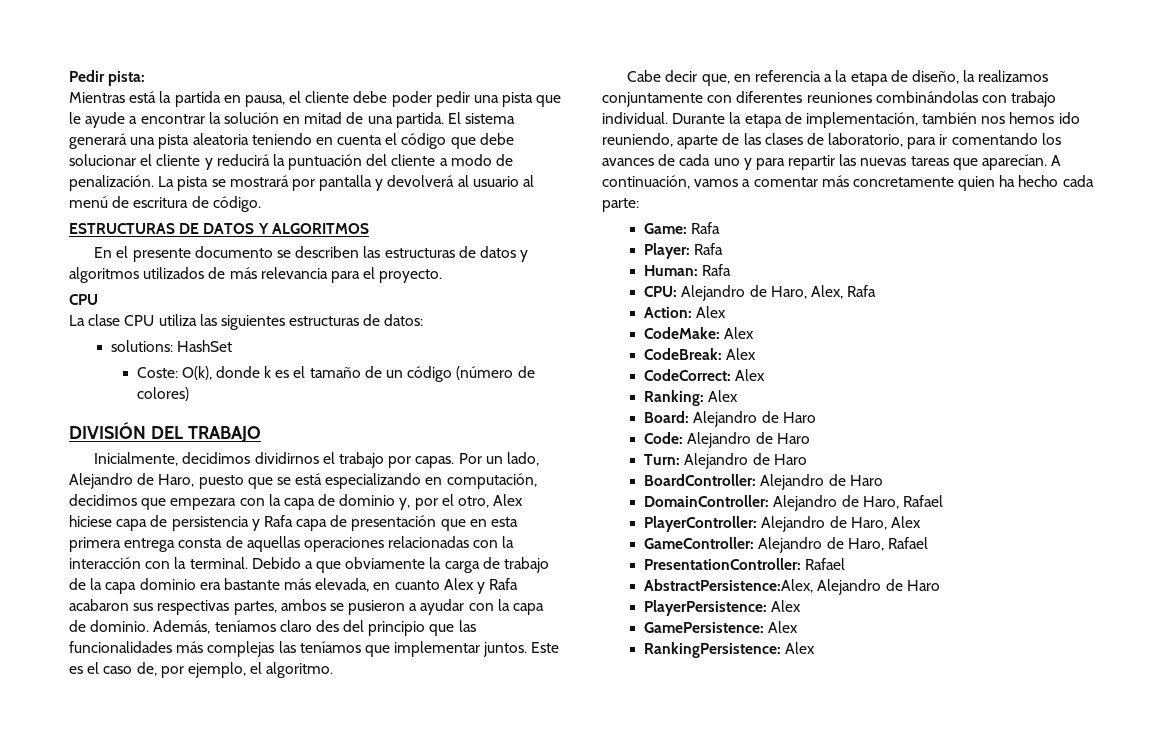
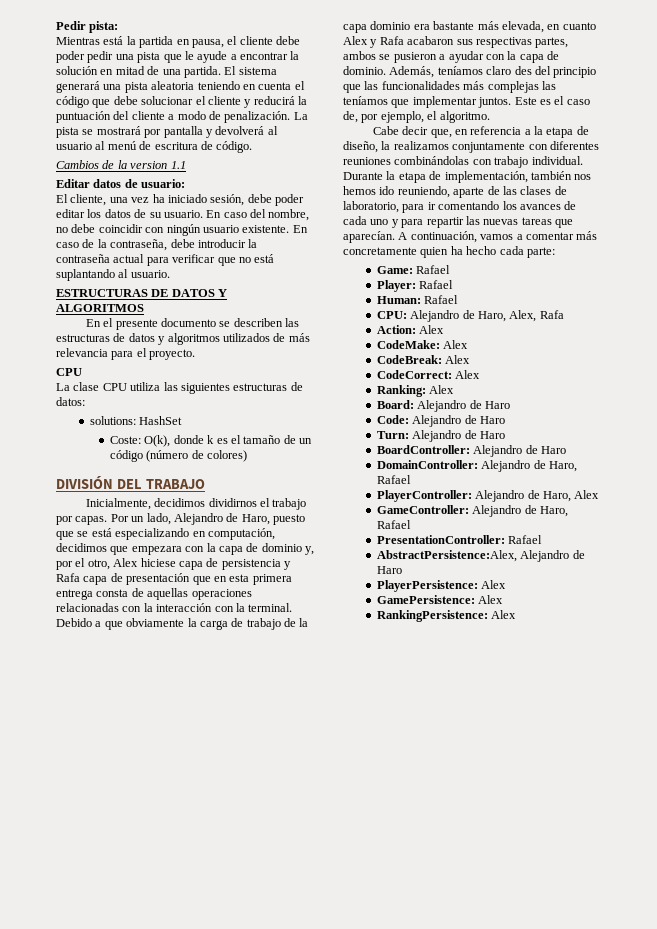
(261, 204) none -> [56,160,186,169] [56,179,186,188] [56,194,304,206] [56,209,310,221] [56,224,308,236] [56,239,258,251] [56,254,275,266] [56,269,170,281] // Cambios de la version 1.1 // Editar datos de usuario: // El cliente, una vez ha iniciado sesión, debe poder editar los datos de su usuario. En caso del nombre, no debe coincidir con ningún usuario existente. En caso de la contraseña, debe introducir la contraseña actual para verificar que no está suplantando al usuario.
[691,222,721,234] Rafa -> [416,265,451,274] Rafael
[694,243,724,255] Rafa -> [419,280,454,289] Rafael
[702,264,732,276] Rafa -> [424,295,459,304] Rafael

